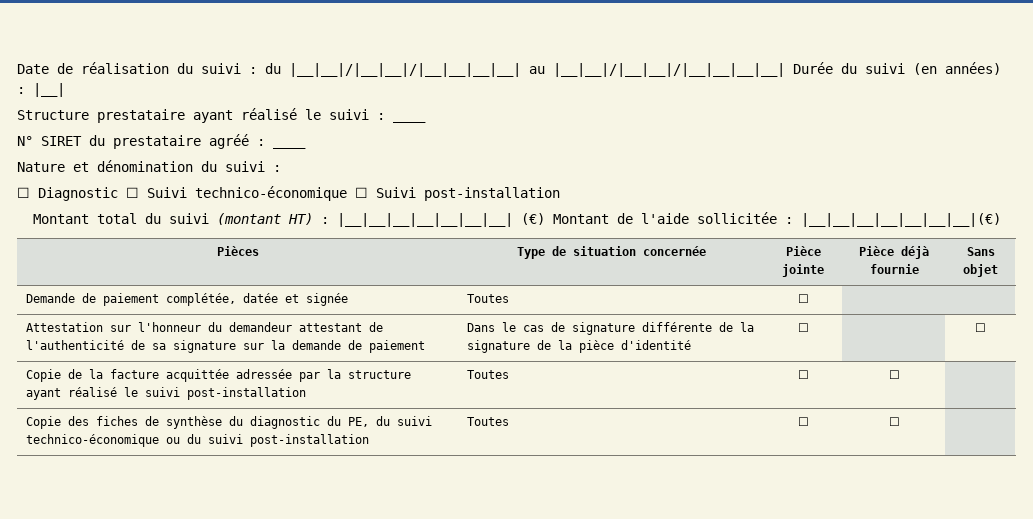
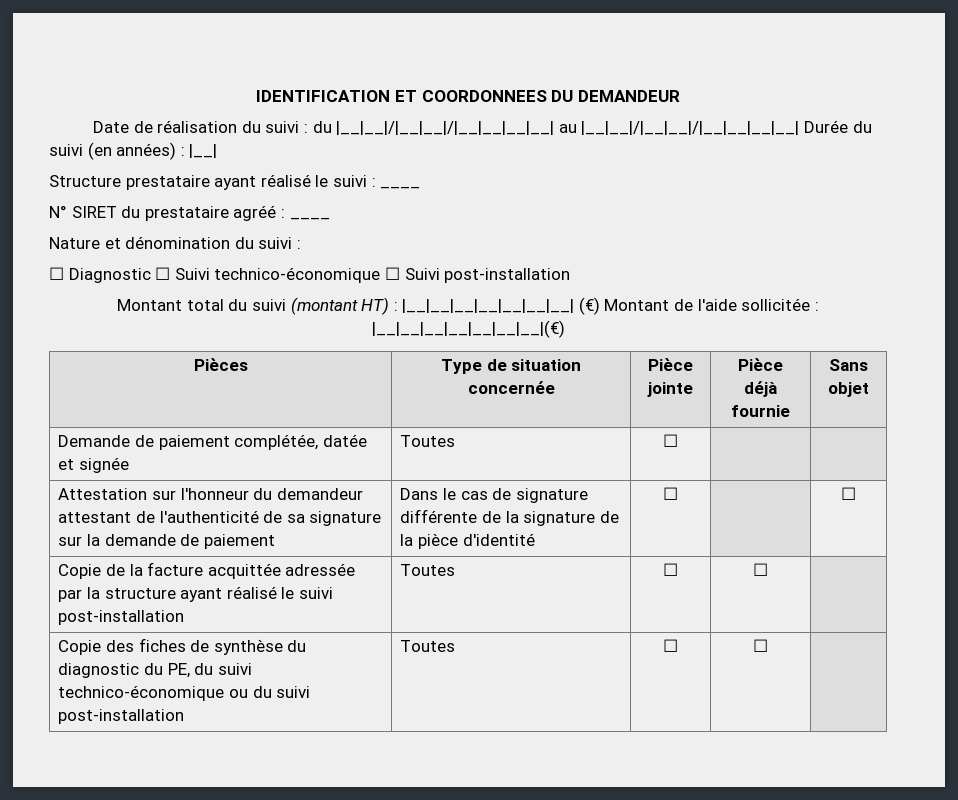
(17, 69) none -> [256,90,680,102] IDENTIFICATION ET COORDONNEES DU DEMANDEUR //

